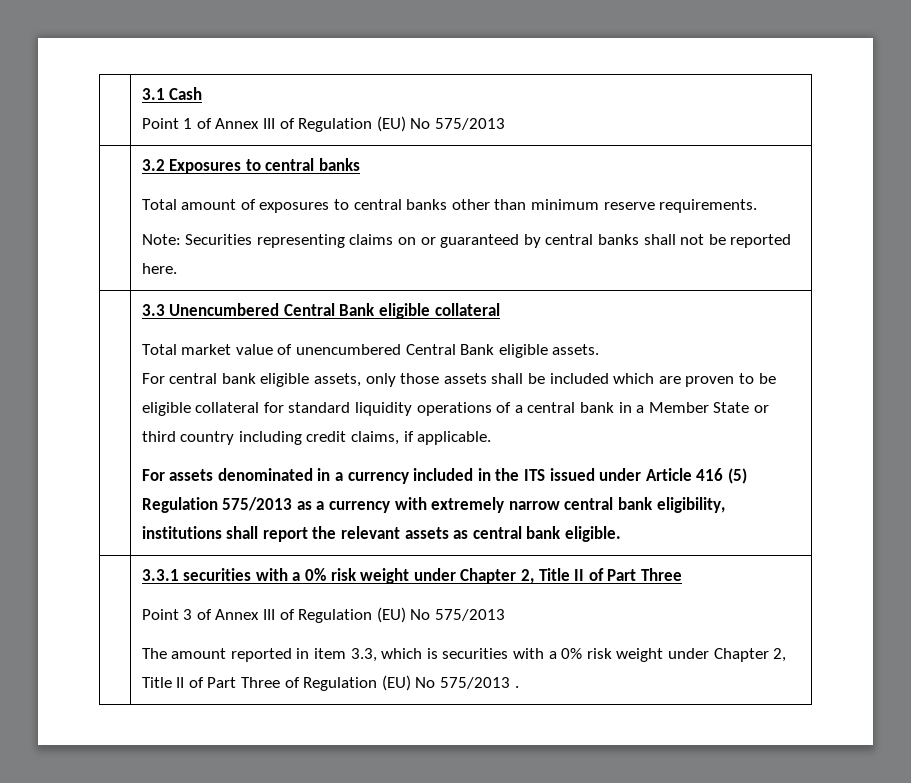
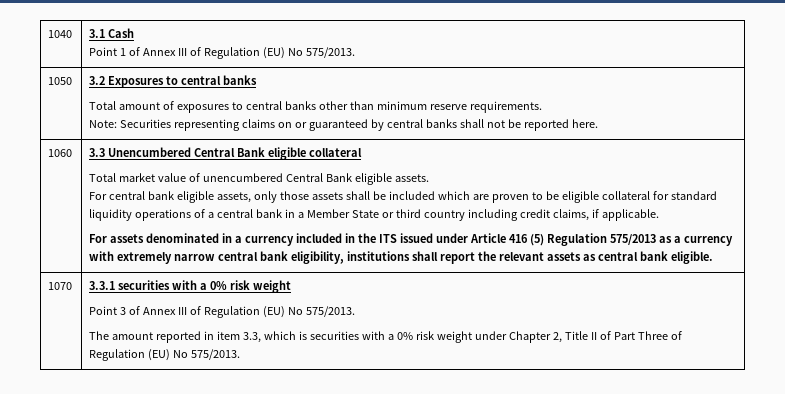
(141, 94) none -> [48,30,73,38] 1040
[434,118,505,130] 575/2013 // -> [306,47,356,58] [48,77,73,85] 575/2013. // 1050
(177, 268) none -> [48,149,73,157] 1060
(621, 534) none -> [48,282,73,290] 1070
[413,568,682,584] under Chapter 2, Title II of Part Three -> (292, 286) none
[434,609,505,621] 575/2013 -> [306,306,356,317] 575/2013.
[439,677,519,689] 575/2013 . -> [191,349,241,360] 575/2013.

